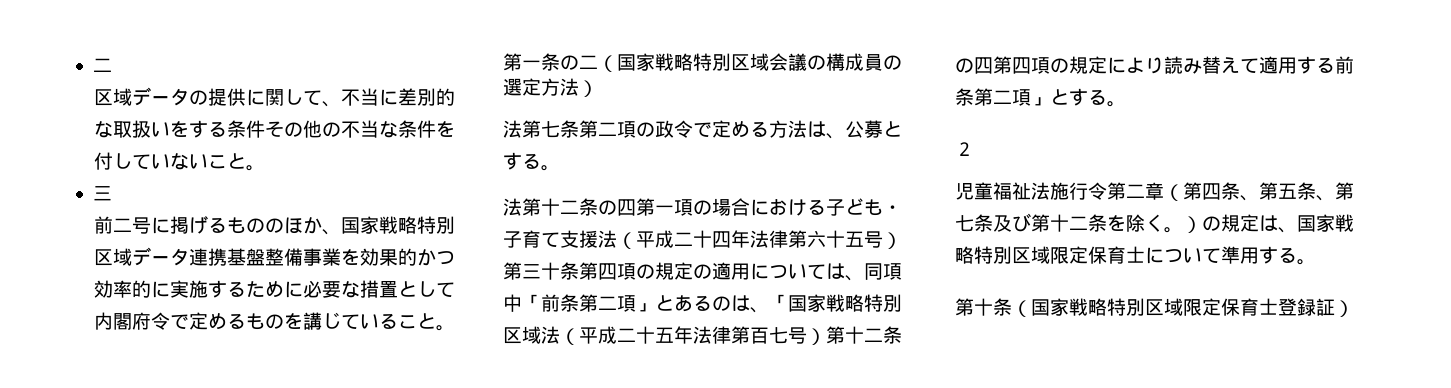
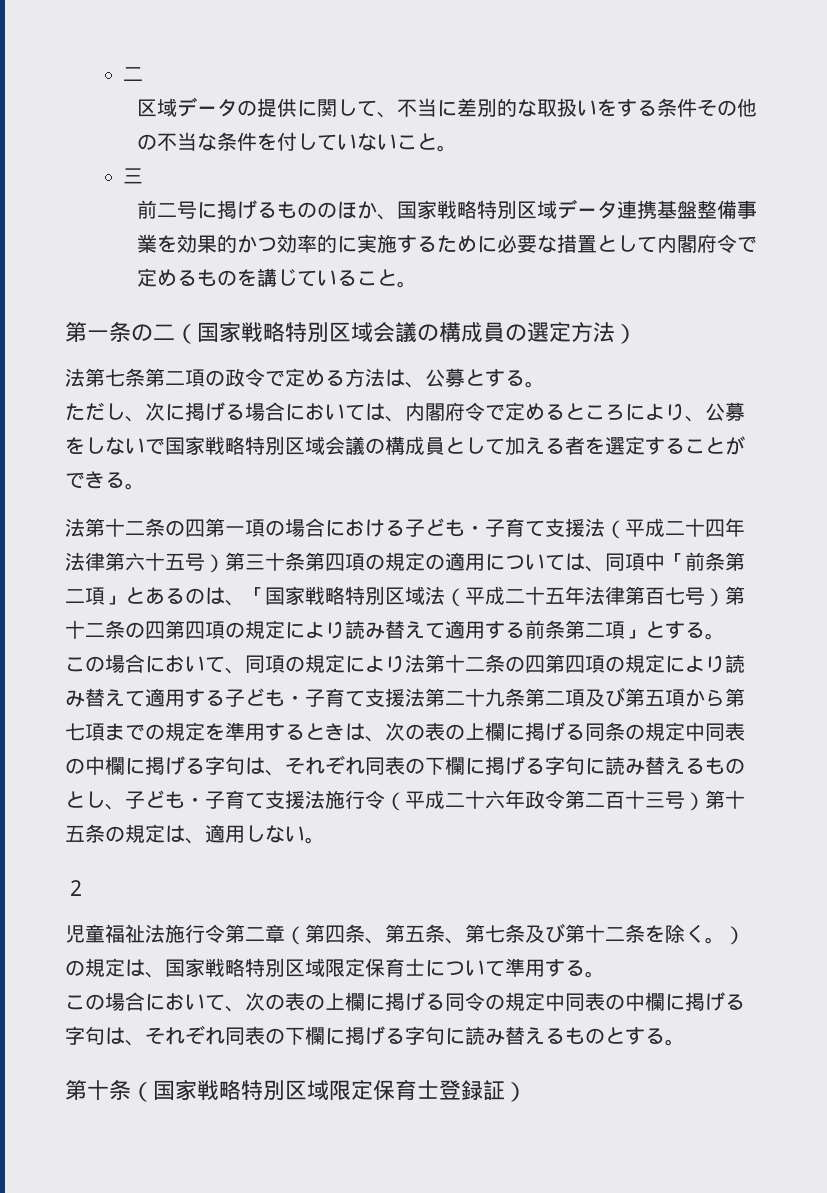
(560, 168) none -> [65,402,745,422] [65,436,745,456] [65,471,145,490] // ただし、次に掲げる場合においては、内閣府令で定めるところにより、公募をしないで国家戦略特別区域会議の構成員として加える者を選定することができる。
(1126, 104) none -> [65,654,745,674] [65,687,745,707] [65,722,745,742] [65,755,745,776] [65,790,745,811] [65,824,325,844] // この場合において、同項の規定により法第十二条の四第四項の規定により読み替えて適用する子ども・子育て支援法第二十九条第二項及び第五項から第七項までの規定を準用するときは、次の表の上欄に掲げる同条の規定中同表の中欄に掲げる字句は、それぞれ同表の下欄に掲げる字句に読み替えるものとし、子ども・子育て支援法施行令（平成二十六年政令第二百十三号）第十五条の規定は、適用しない。
(1316, 262) none -> [65,992,745,1012] [65,1025,685,1046] // この場合において、次の表の上欄に掲げる同令の規定中同表の中欄に掲げる字句は、それぞれ同表の下欄に掲げる字句に読み替えるものとする。

